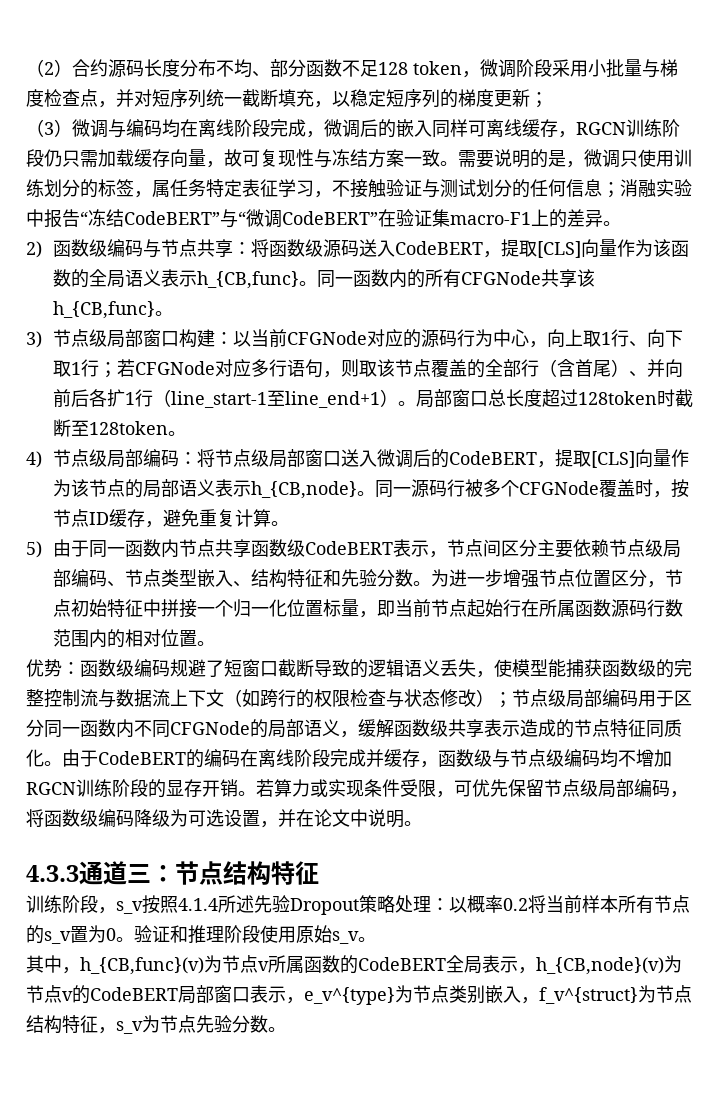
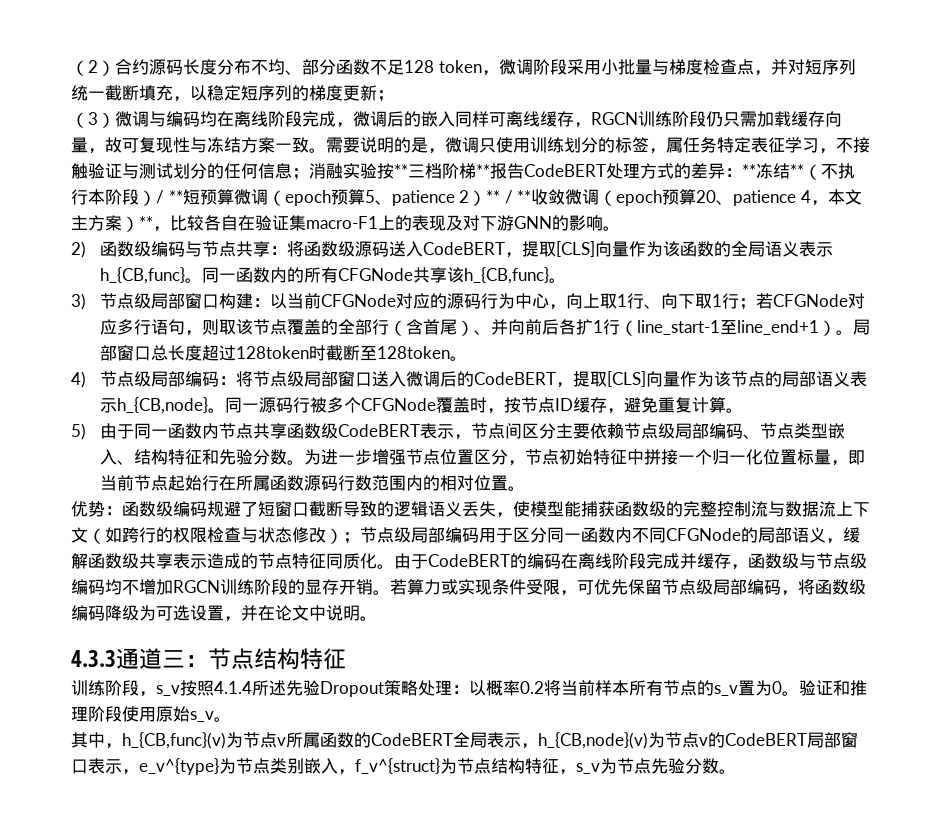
[26,209,603,228] 中报告“冻结CodeBERT”与“微调CodeBERT”在验证集macro-F1上的差异 -> [377,163,855,180] [71,189,862,206] [71,215,603,232] 按**三档阶梯**报告CodeBERT处理方式的差异：**冻结**（不执行本阶段）/ **短预算微调（epoch预算5、patience 2）** / **收敛微调（epoch预算20、patience 4，本文主方案）**，比较各自在验证集macro-F1上的表现及对下游GNN的影响

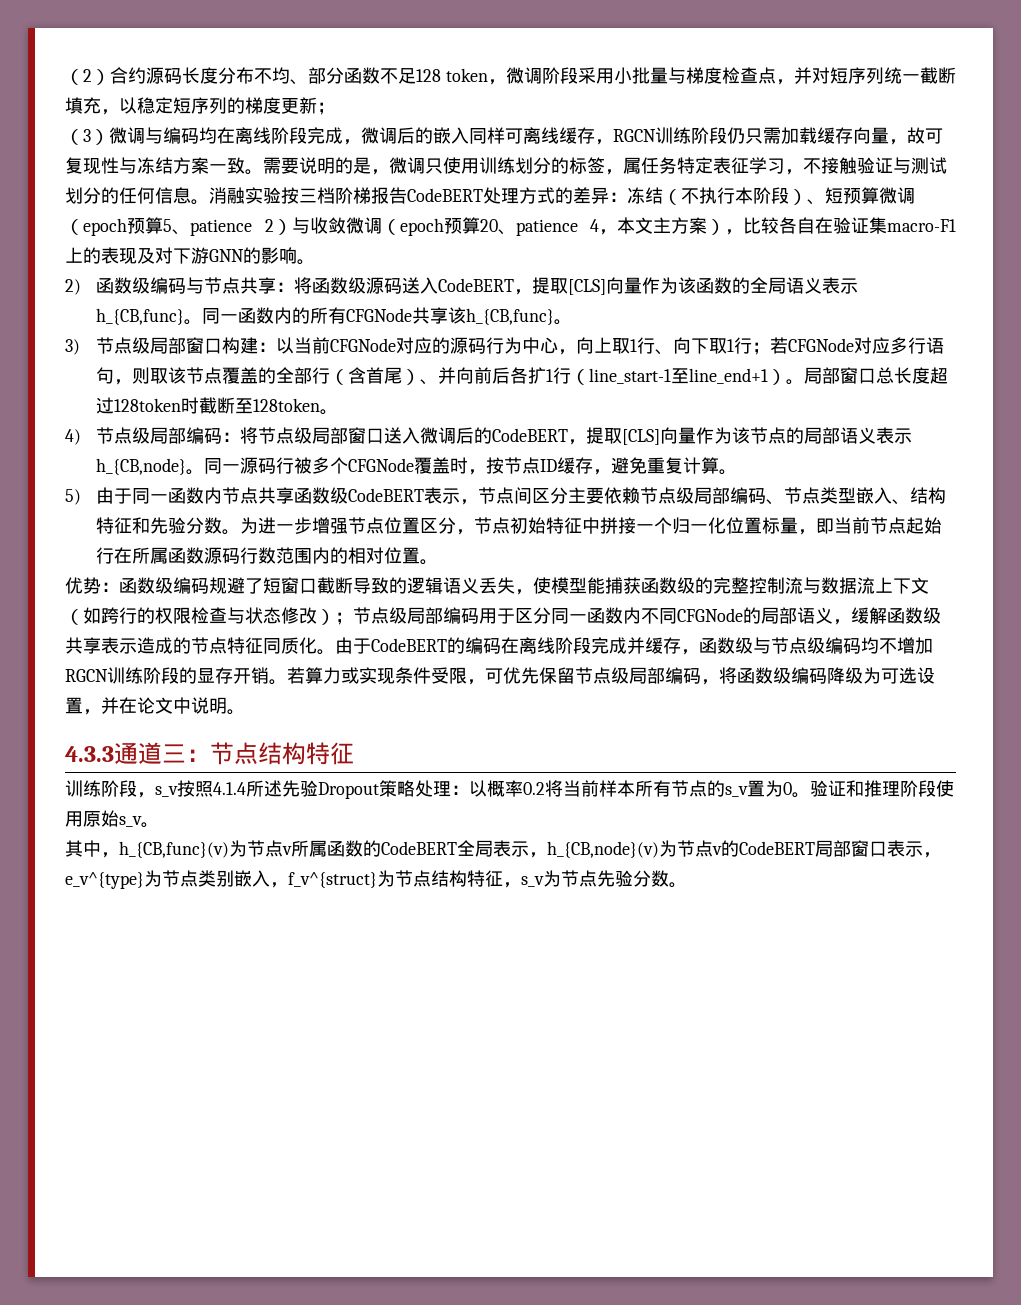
[292,168,309,180] ； -> [191,199,209,205] 。
[394,164,408,177] ** -> (299, 195) none
[476,164,490,177] ** -> (371, 195) none
[742,163,804,179] **冻结** -> [627,187,663,204] 冻结
[156,190,183,204] / ** -> [807,199,825,205] 、
[486,190,532,204] ** / ** -> [291,217,310,234] 与
[139,216,153,229] ** -> (725, 227) none

